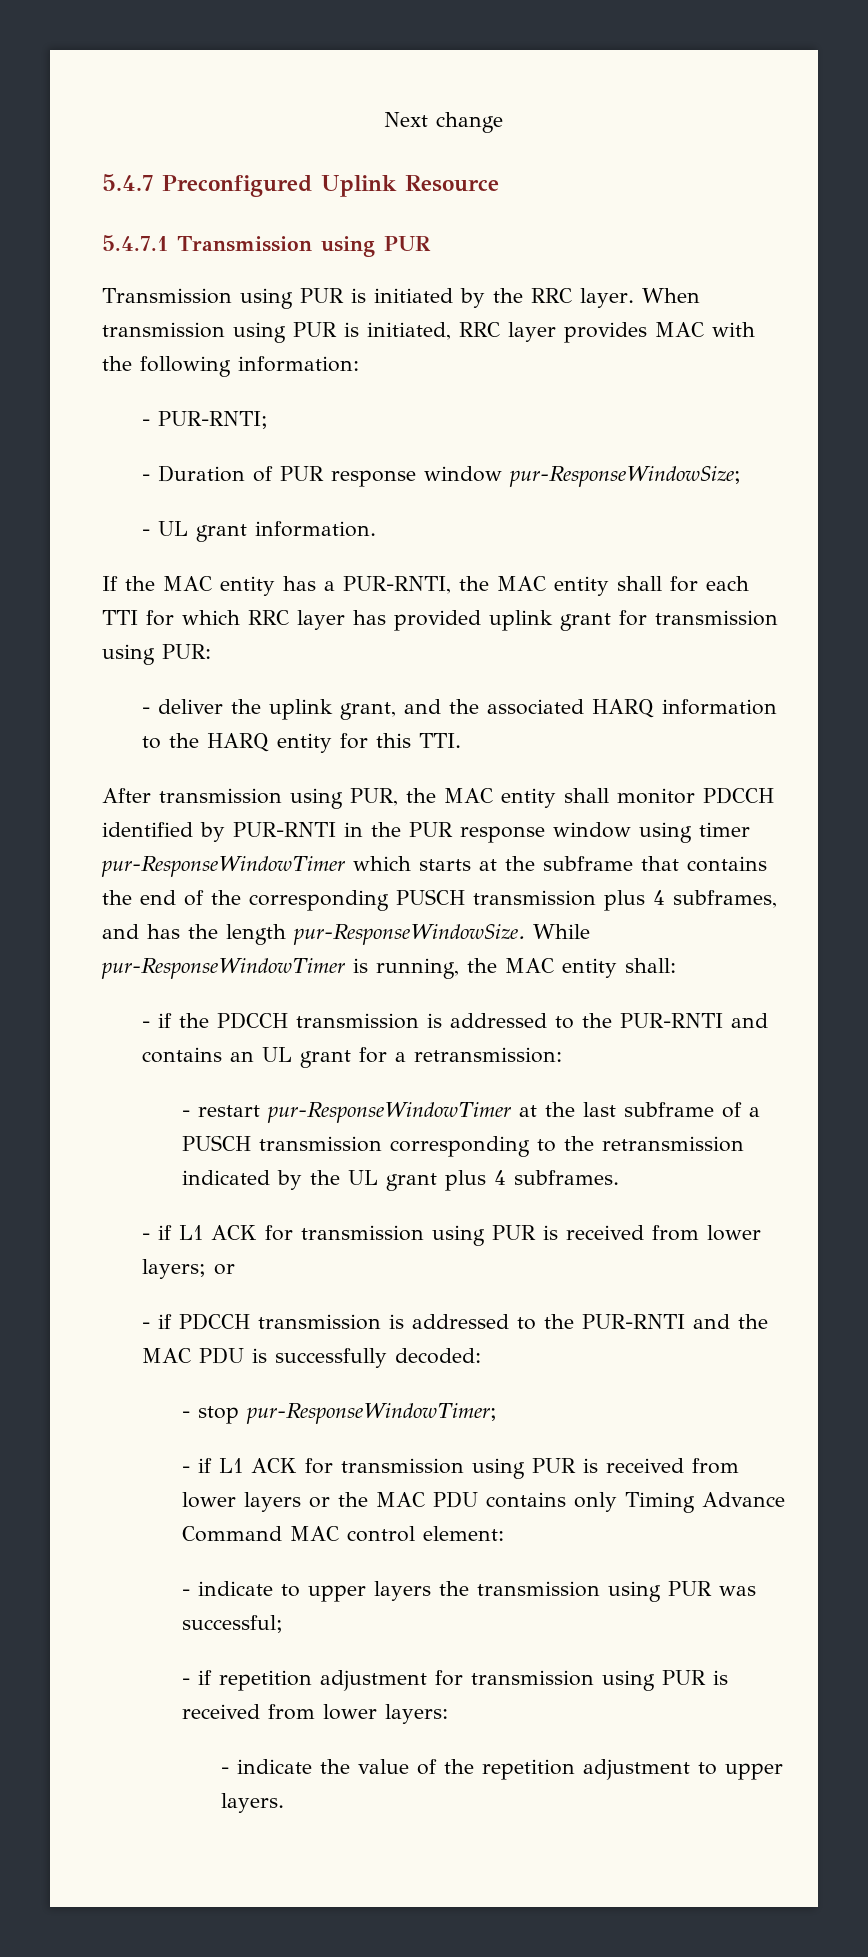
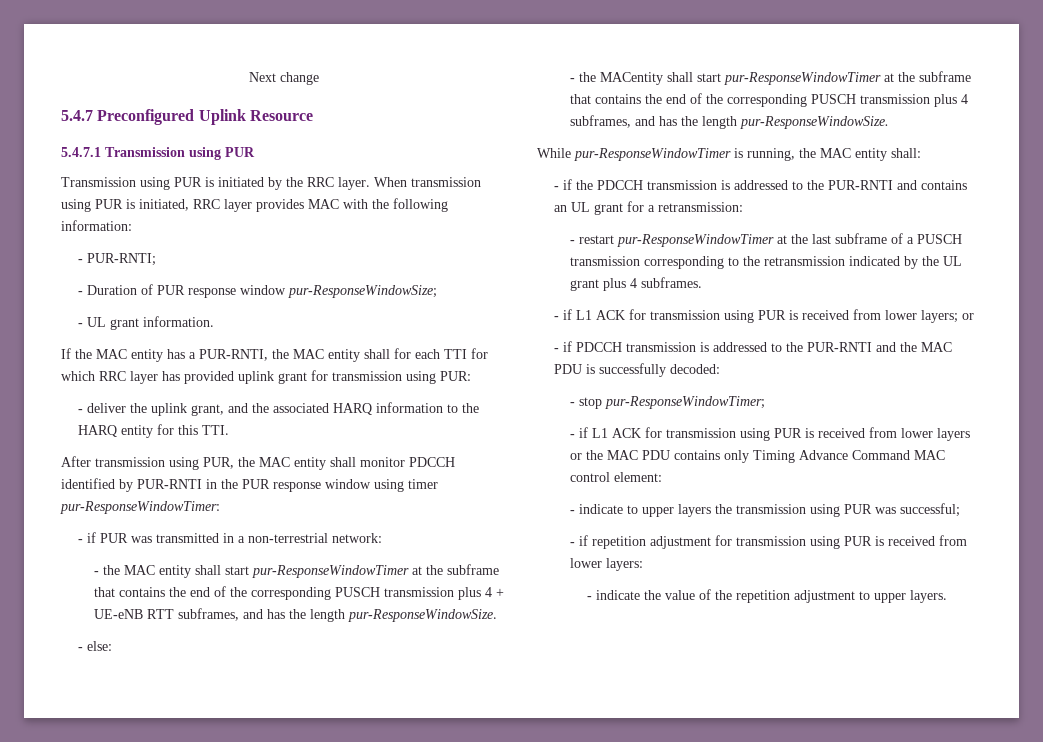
[101,856,471,877] pur-ResponseWindowTimer which starts -> [60,501,220,514] [77,532,382,543] [94,564,500,578] [94,586,505,600] [94,608,498,622] [77,641,112,651] [570,72,882,85] pur-ResponseWindowTimer: // - if PUR was transmitted in a non-terrestrial network: // - the MAC entity shall start pur-ResponseWindowTimer at the subframe that contains the end of the corresponding PUSCH transmission plus 4 + UE-eNB RTT subframes, and has the length pur-ResponseWindowSize. // - else: // - the MACentity shall start pur-ResponseWindowTimer
(525, 934) none -> (890, 122) //

